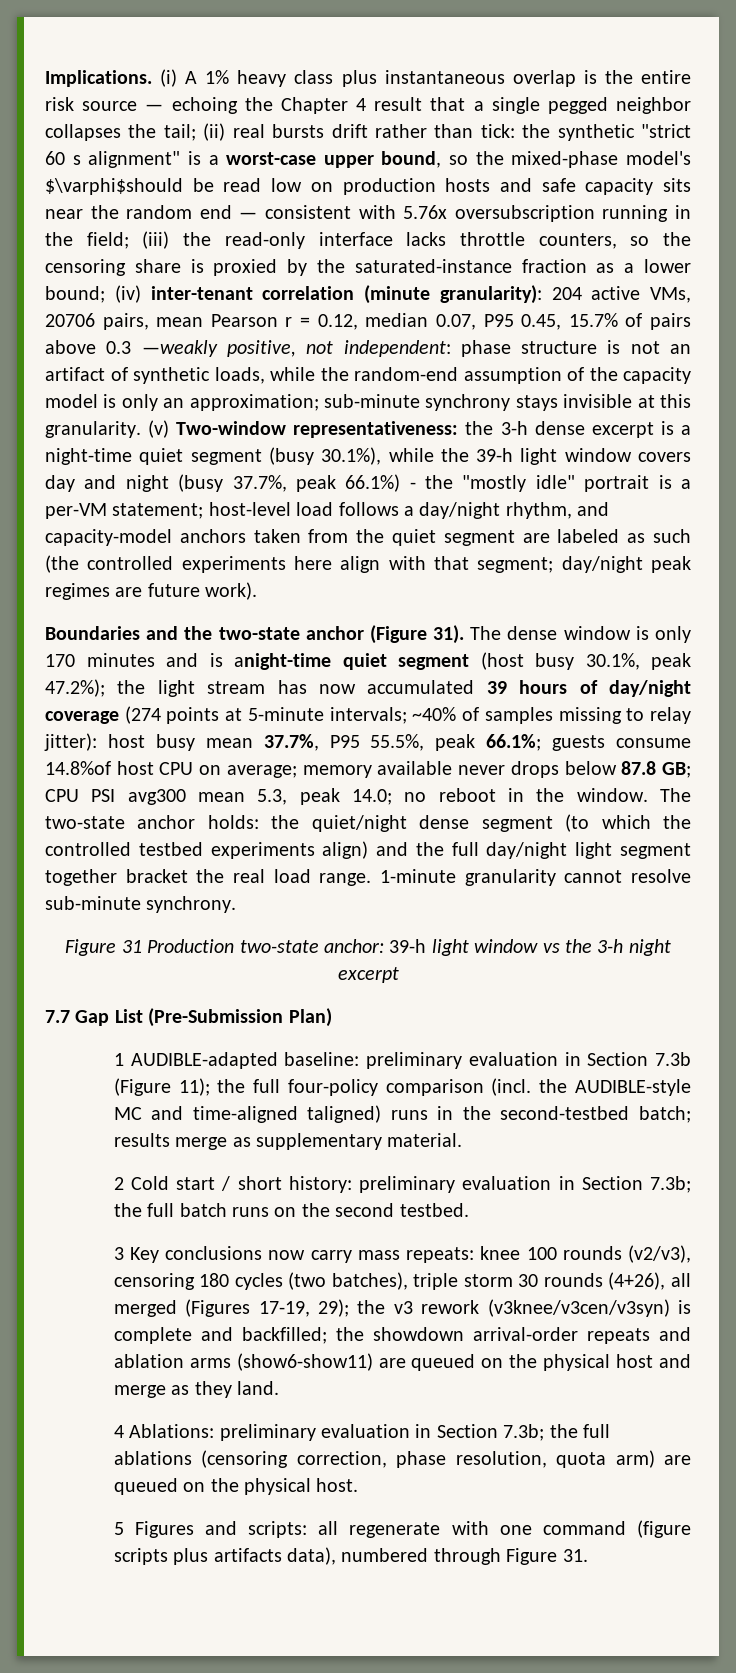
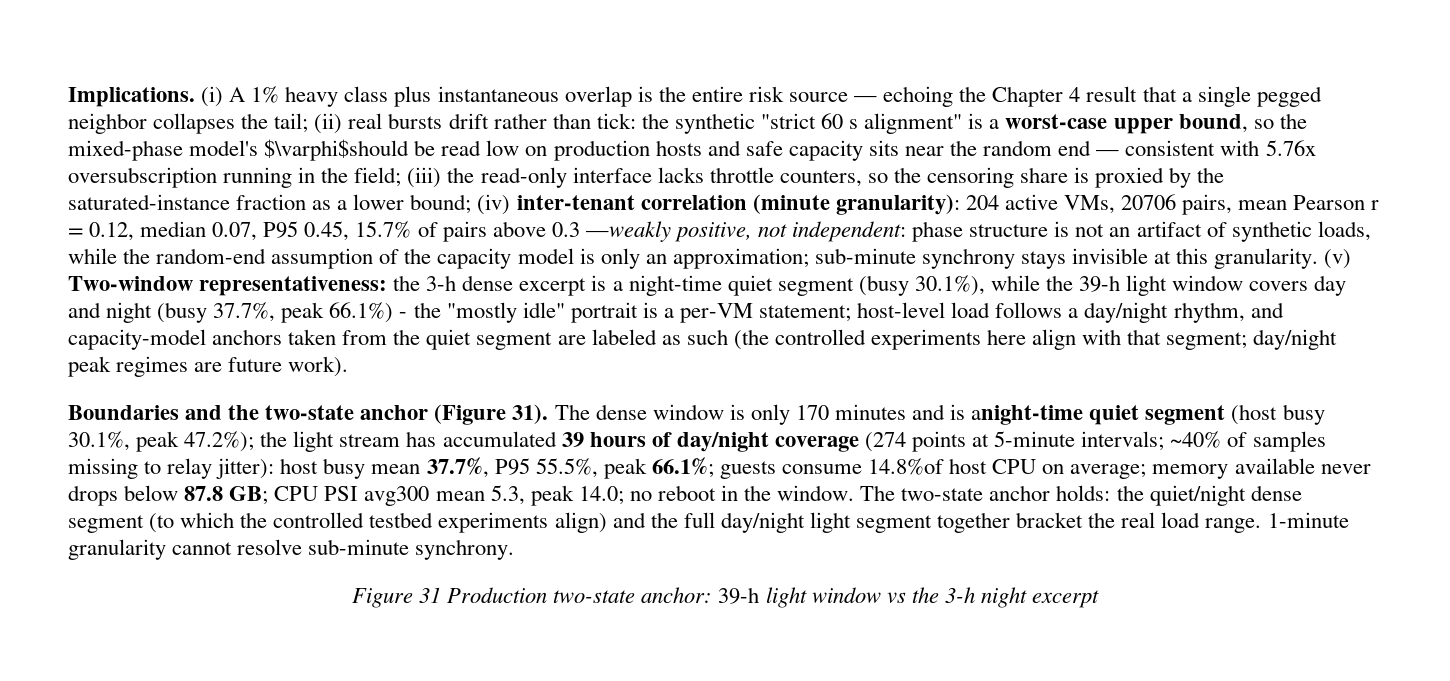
[319,684,356,694] now -> (437, 439) none
[45,1008,332,1027] [113,1052,691,1069] [113,1078,691,1096] [113,1105,691,1123] [113,1133,463,1150] [113,1176,691,1193] [113,1203,469,1217] [113,1245,691,1263] [113,1272,691,1290] [113,1299,691,1317] [113,1327,691,1344] [113,1353,691,1371] [113,1381,279,1398] [113,1424,610,1441] [113,1450,692,1468] [113,1478,359,1495] [113,1520,691,1538] [113,1547,588,1565] // 7.7 Gap List (Pre-Submission Plan) // 1 AUDIBLE-adapted baseline: preliminary evaluation in Section 7.3b (Figure 11); the full four-policy comparison (incl. the AUDIBLE-style MC and time-aligned taligned) runs in the second-testbed batch; results merge as supplementary material. // 2 Cold start / short history: preliminary evaluation in Section 7.3b; the full batch runs on the second testbed. // 3 Key conclusions now carry mass repeats: knee 100 rounds (v2/v3), censoring 180 cycles (two batches), triple storm 30 rounds (4+26), all merged (Figures 17-19, 29); the v3 rework (v3knee/v3cen/v3syn) is complete and backfilled; the showdown arrival-order repeats and ablation arms (show6-show11) are queued on the physical host and merge as they land. // 4 Ablations: preliminary evaluation in Section 7.3b; the full ablations (censoring correction, phase resolution, quota arm) are queued on the physical host. // 5 Figures and scripts: all regenerate with one command (figure scripts plus artifacts data), numbered through Figure 31. -> (1099, 599) none

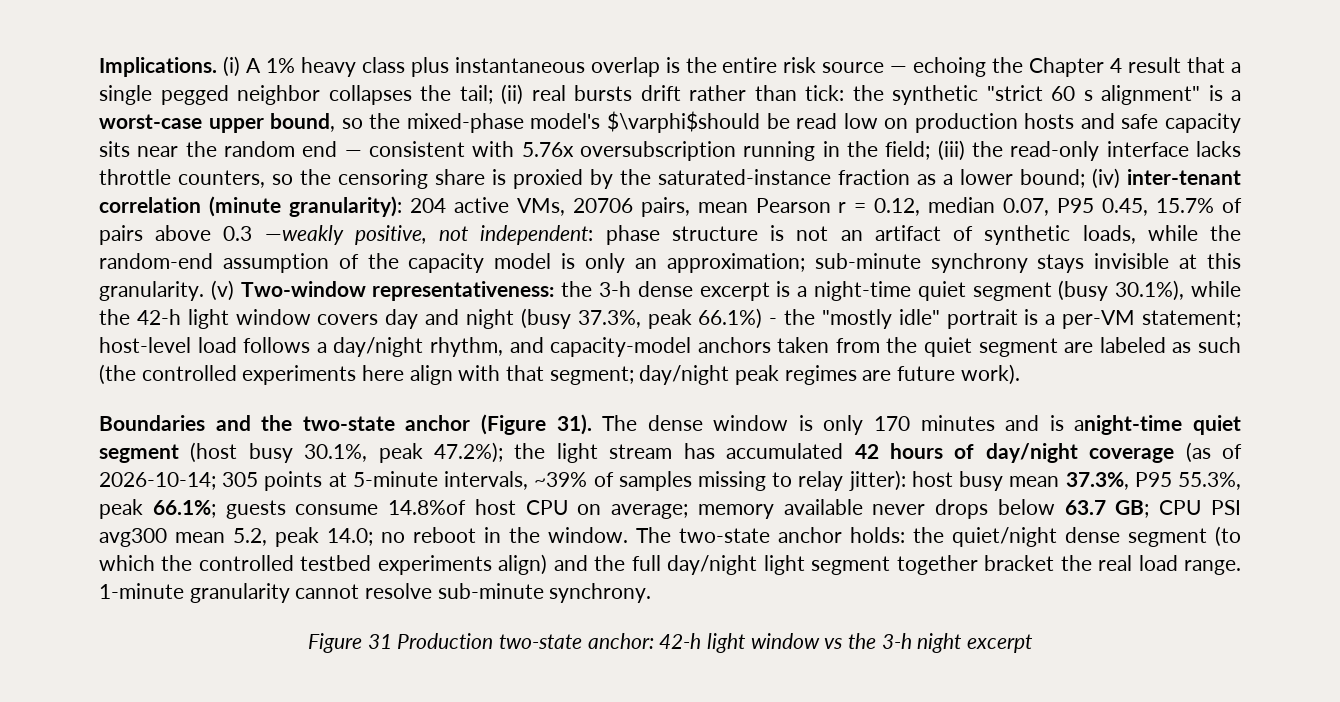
[1079,275,1121,292] 39-h -> [136,309,181,325] 42-h
[213,302,276,322] 37.7%, -> [577,310,641,328] 37.3%,
[561,432,584,447] 39 -> [854,444,879,459] 42
[864,432,906,452] (274 -> [1185,442,1242,463] [99,472,259,490] (as of 2026-10-14; 305
[1081,431,1222,451] intervals; ~40% -> [444,471,588,490] intervals, ~39%
[426,457,598,478] 37.7%, P95 55.5%, -> [1065,472,1241,490] 37.3%, P95 55.3%,
[184,486,224,501] 87.8 -> [1064,500,1106,515] 63.7
[490,485,525,505] 5.3, -> [233,528,267,546] 5.2,
[718,587,760,604] 39-h -> [659,633,702,649] 42-h

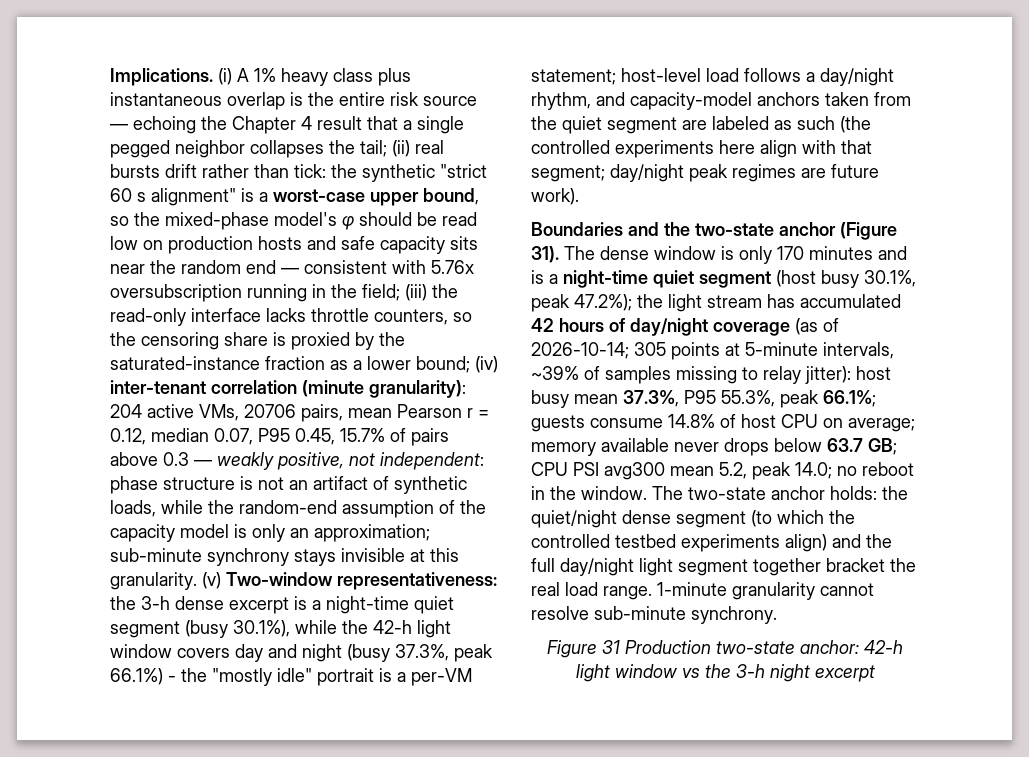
[606,111,760,133] $\varphi$should -> [342,212,412,230] φ should
[264,225,344,245] —weakly -> [194,452,274,470] — weakly
[1074,415,1183,435] anight-time -> [549,270,648,288] a night-time
[388,500,467,515] 14.8%of -> [668,414,736,428] 14.8% of

